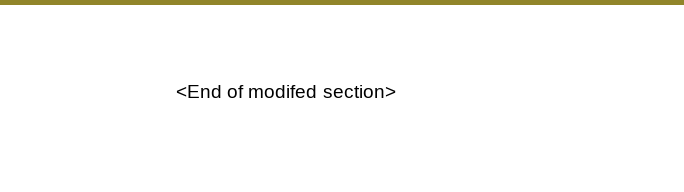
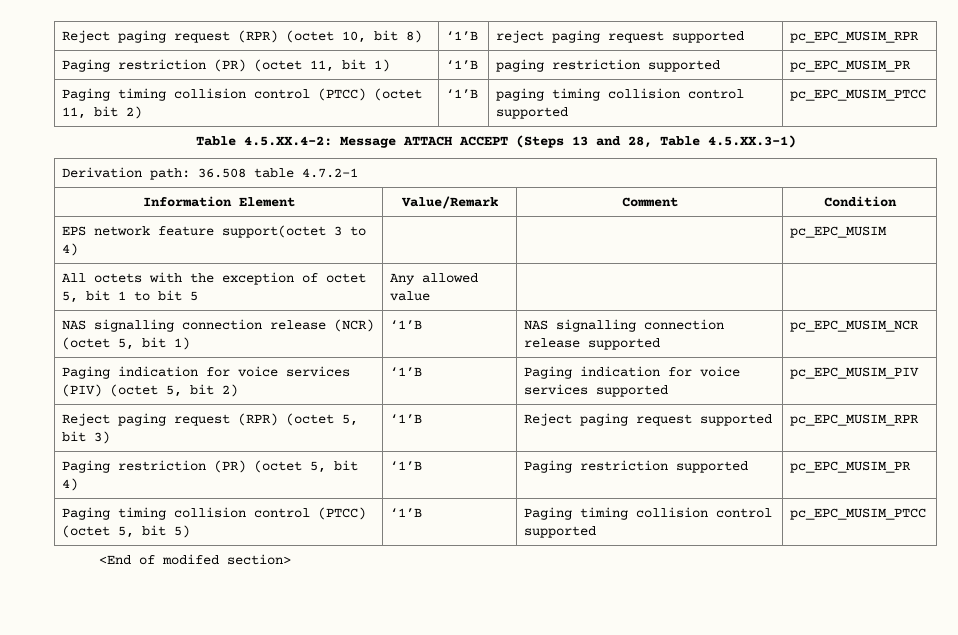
(176, 91) none -> [62,30,423,43] [446,31,479,40] [496,30,745,43] [790,31,920,43] [62,59,391,72] [446,60,479,69] [496,59,721,72] [790,60,912,72] [62,88,423,101] [62,106,143,119] [446,89,479,98] [496,88,745,101] [496,107,569,119] [790,89,927,101] [195,135,796,148] [62,167,359,180] [142,196,295,207] [400,196,498,209] [621,197,678,207] [823,196,897,207] [62,225,367,238] [62,243,79,256] [790,226,888,238] [62,272,367,285] [62,290,199,303] [390,273,479,285] [390,291,431,301] [62,319,375,332] [62,337,191,350] [390,320,423,329] [524,319,725,332] [524,338,661,350] [790,320,920,332] [62,366,351,379] [62,384,239,397] [390,367,423,376] [524,366,741,379] [524,384,669,397] [790,367,920,379] [62,413,359,426] [62,431,111,444] [390,414,423,423] [524,413,773,426] [790,414,920,426] [62,460,359,473] [62,478,79,491] [390,461,423,470] [524,460,749,473] [790,461,912,473] [62,507,367,520] [62,525,191,538] [390,508,423,517] [524,507,773,520] [524,526,597,538] [790,508,927,520] Reject paging request (RPR) (octet 10, bit 8) | ‘1’B | reject paging request supported | pc_EPC_MUSIM_RPR // Paging restriction (PR) (octet 11, bit 1) | ‘1’B | paging restriction supported | pc_EPC_MUSIM_PR // Paging timing collision control (PTCC) (octet 11, bit 2) | ‘1’B | paging timing collision control supported | pc_EPC_MUSIM_PTCC // Table 4.5.XX.4-2: Message ATTACH ACCEPT (Steps 13 and 28, Table 4.5.XX.3-1) // Derivation path: 36.508 table 4.7.2-1 // Information Element | Value/Remark | Comment | Condition // EPS network feature support(octet 3 to 4) | | | pc_EPC_MUSIM // All octets with the exception of octet 5, bit 1 to bit 5 | Any allowed value | | // NAS signalling connection release (NCR) (octet 5, bit 1) | ‘1’B | NAS signalling connection release supported | pc_EPC_MUSIM_NCR // Paging indication for voice services (PIV) (octet 5, bit 2) | ‘1’B | Paging indication for voice services supported | pc_EPC_MUSIM_PIV // Reject paging request (RPR) (octet 5, bit 3) | ‘1’B | Reject paging request supported | pc_EPC_MUSIM_RPR // Paging restriction (PR) (octet 5, bit 4) | ‘1’B | Paging restriction supported | pc_EPC_MUSIM_PR // Paging timing collision control (PTCC) (octet 5, bit 5) | ‘1’B | Paging timing collision control supported | pc_EPC_MUSIM_PTCC //

